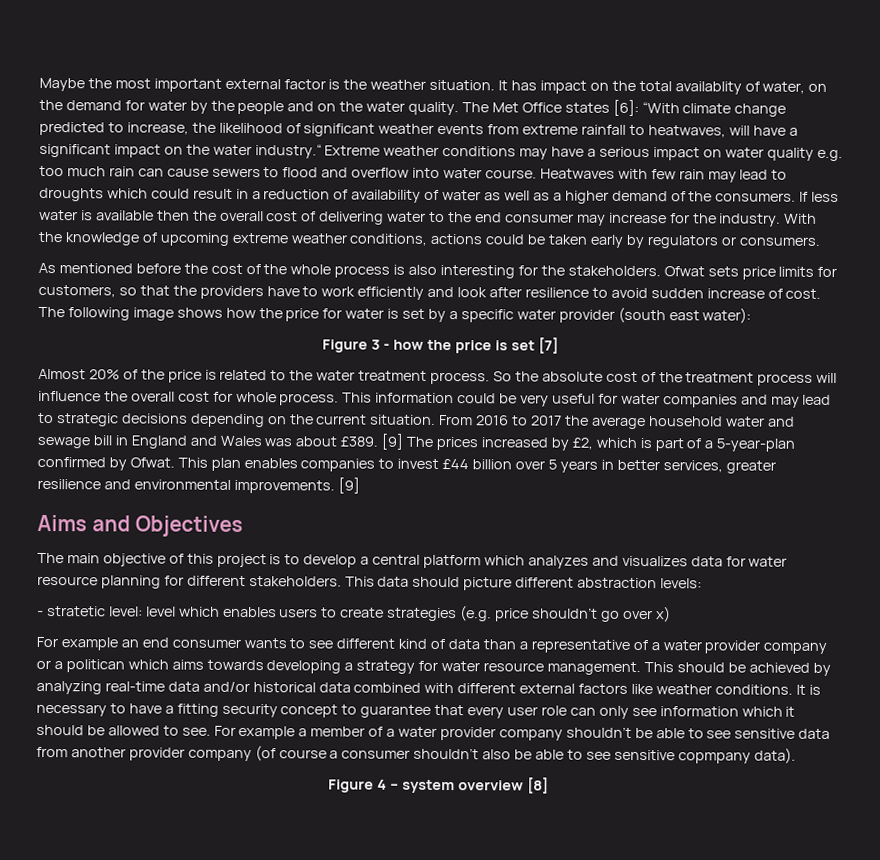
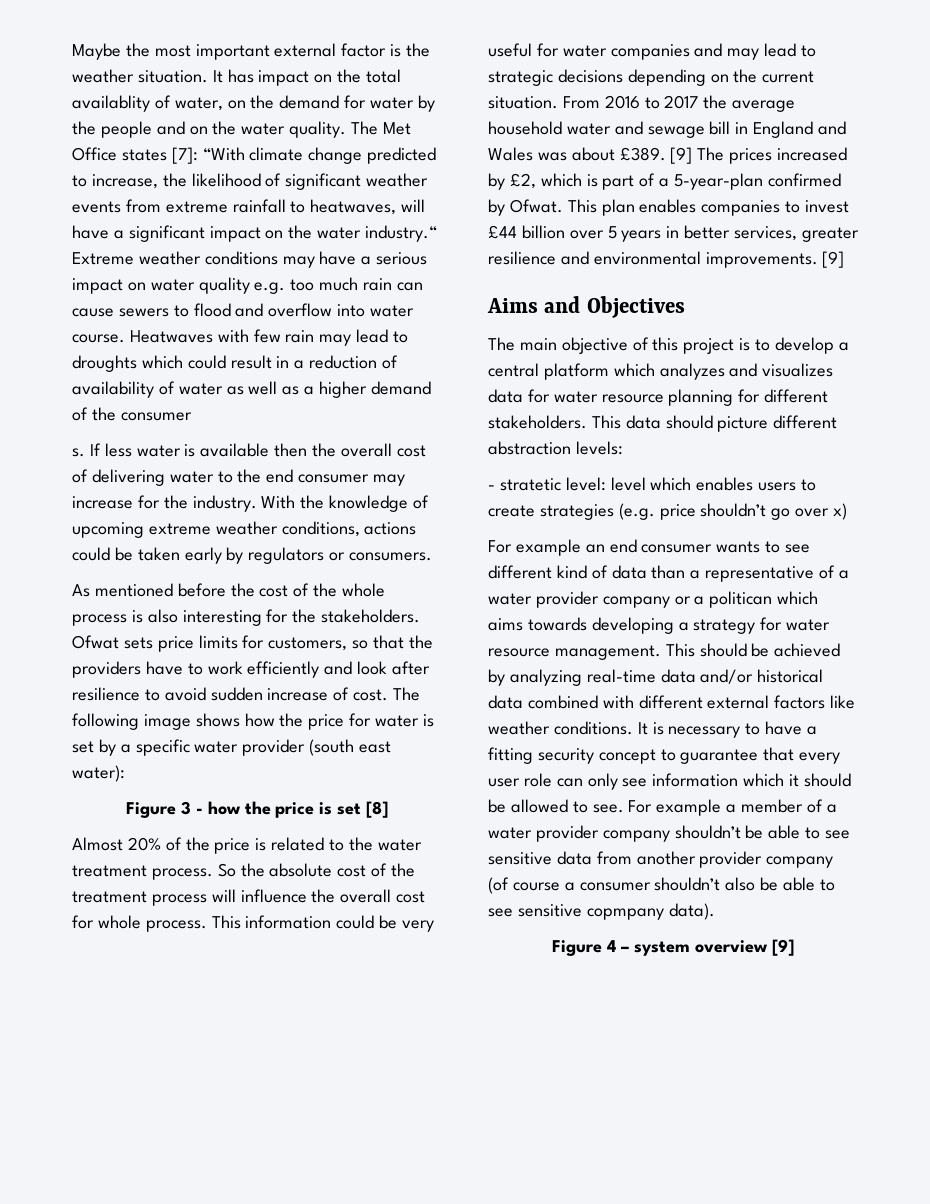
[612,99,639,117] [6]: -> [171,147,198,164] [7]:
[715,192,797,202] consumers. -> [120,412,192,421] [72,448,85,457] consumer // s.
[537,337,559,354] [7] -> [365,801,388,818] [8]
[526,777,549,794] [8] -> [771,939,794,956] [9]

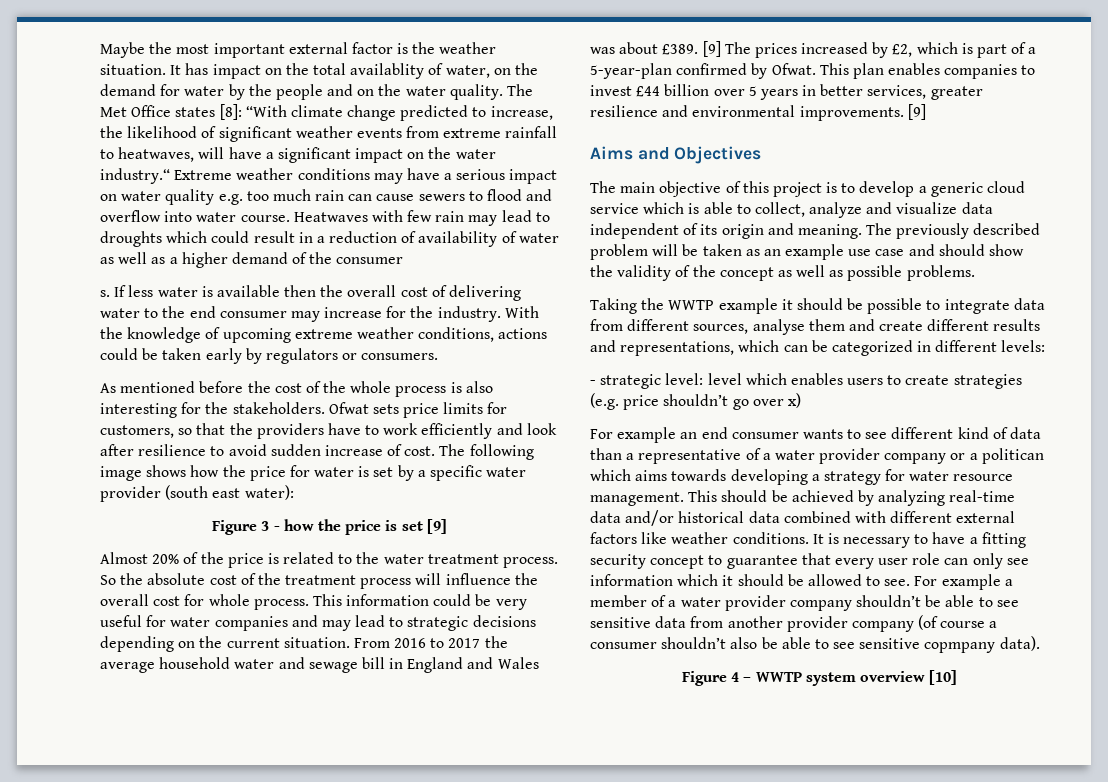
[171,147,198,164] [7]: -> [219,104,242,120] [8]:
[365,801,388,818] [8] -> [426,519,447,534] [9]
[488,363,834,380] [488,389,829,406] [488,415,838,432] [488,441,571,455] central platform which analyzes and visualizes data for water resource planning for different stakeholders. This data should picture different abstraction -> [930,181,1026,197] [590,202,993,218] [590,223,1041,239] [590,244,1025,260] [590,265,975,281] [590,298,1045,314] [590,319,1041,335] [590,340,998,356] generic cloud service which is able to collect, analyze and visualize data independent of its origin and meaning. The previously described problem will be taken as an example use case and should show the validity of the concept as well as possible problems. // Taking the WWTP example it should be possible to integrate data from different sources, analyse them and create different results and representations, which can be categorized in different
[499,478,561,491] stratetic -> [600,374,662,389] strategic
(630, 949) none -> [755,672,802,682] WWTP
[771,939,794,956] [9] -> [929,670,958,685] [10]

